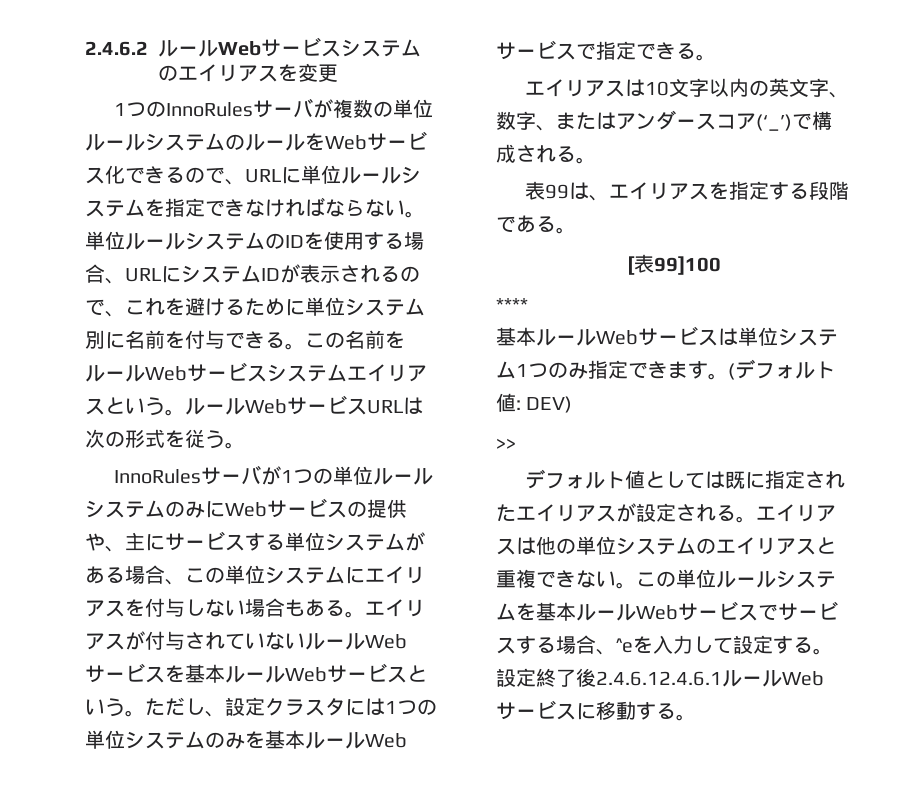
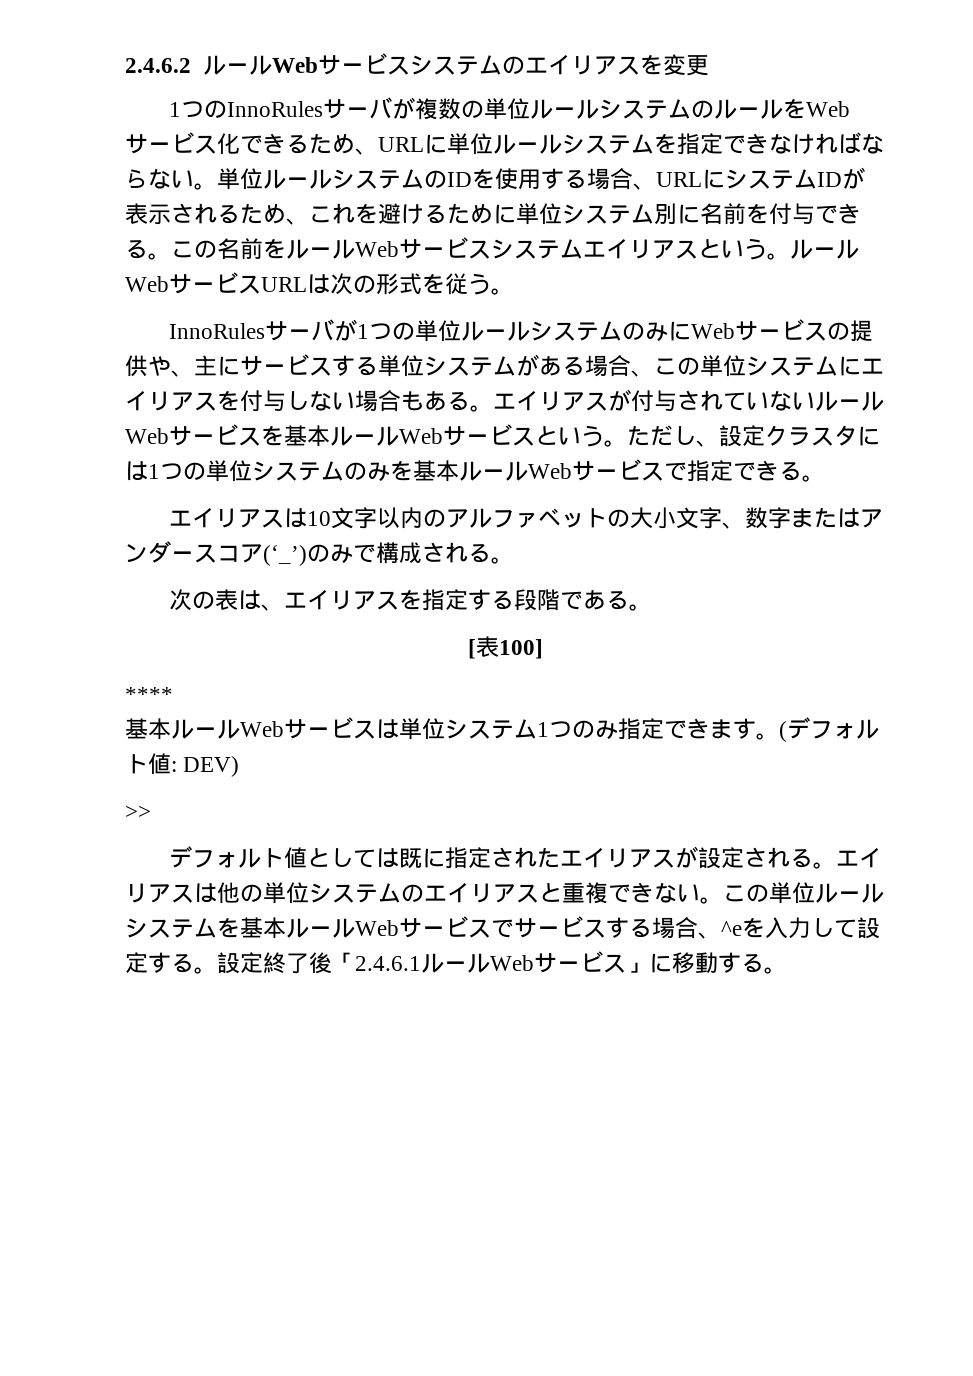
[185,167,225,184] ので -> [309,133,355,154] ため
[400,266,420,282] [85,299,105,316] ので -> [240,203,286,224] ため
[769,78,790,97] 英 -> [446,507,677,529] アルファベットの大小
[536,125,556,131] 、 -> (792, 518) none
(792, 122) none -> [307,544,353,564] のみ
[525,181,570,200] 表99 -> [169,589,239,611] 次の表
[653,256,721,275] 99]100 -> [499,639,543,659] 100]
[596,670,824,687] [496,700,576,720] 2.4.6.12.4.6.1ルールWebサービス -> [332,951,649,973] 「2.4.6.1ルールWebサービス」

